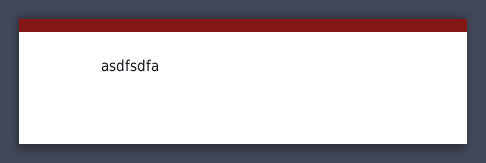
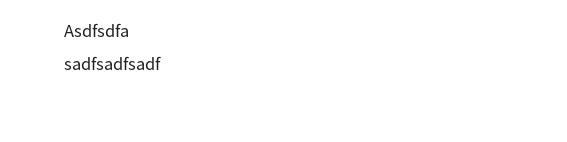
[101,59,159,72] asdfsdfa -> [64,23,129,37] [64,56,161,70] Asdfsdfa // sadfsadfsadf

